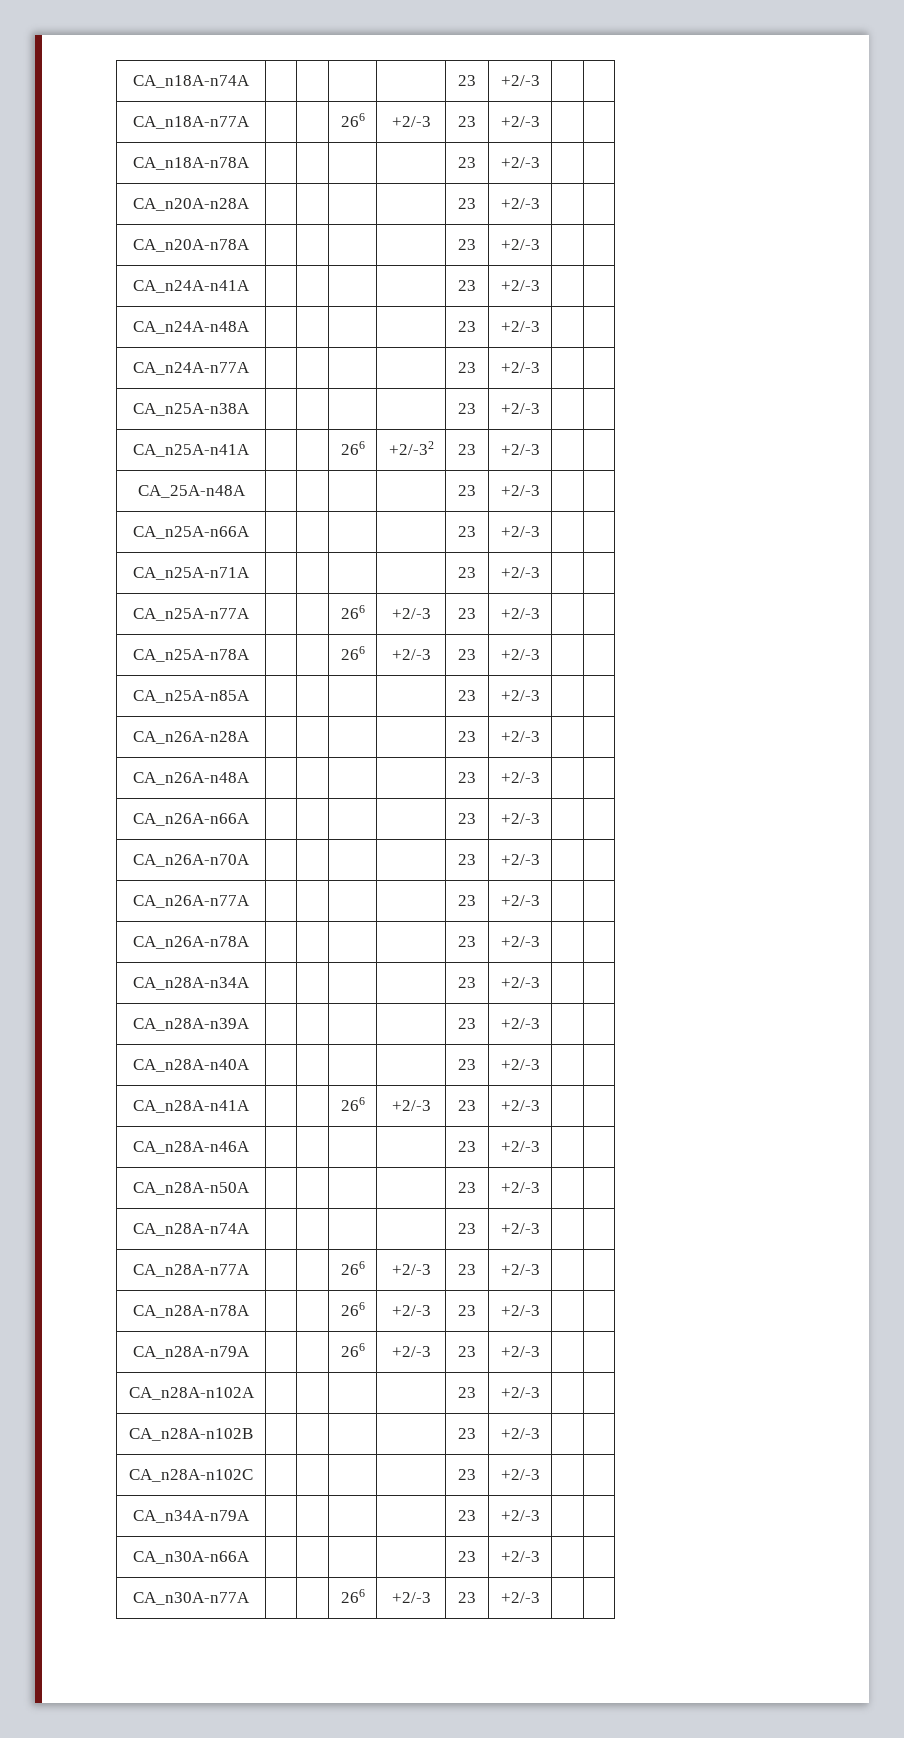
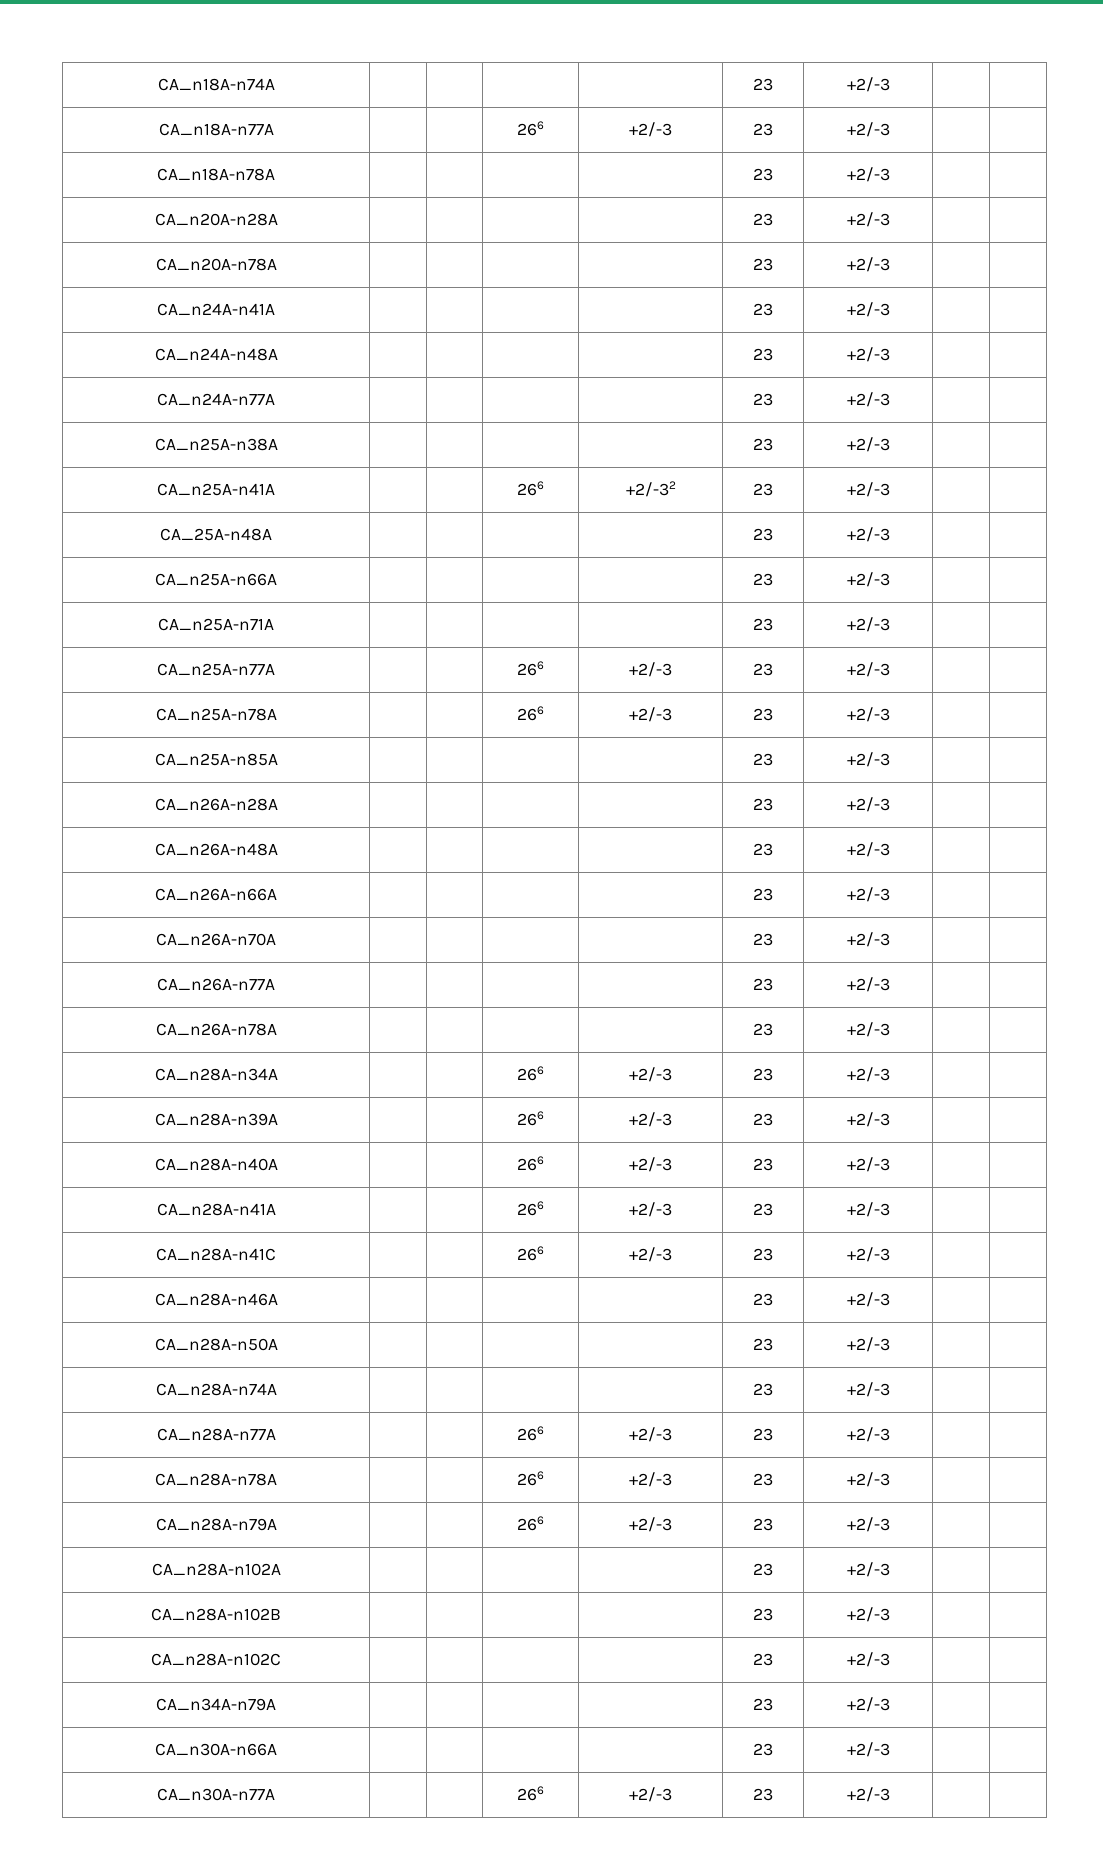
(250, 983) | -> [517,1066,544,1081] [629,1067,672,1082] 266 | +2/-3
(250, 1024) | -> [517,1111,544,1126] [629,1112,672,1127] 266 | +2/-3
(250, 1065) | -> [517,1156,544,1171] [629,1157,672,1172] 266 | +2/-3
(540, 1105) none -> [156,1248,276,1261] [517,1246,544,1261] [629,1247,672,1262] [753,1248,773,1261] [846,1247,890,1262] // CA_n28A-n41C | | | 266 | +2/-3 | 23 | +2/-3 | |

